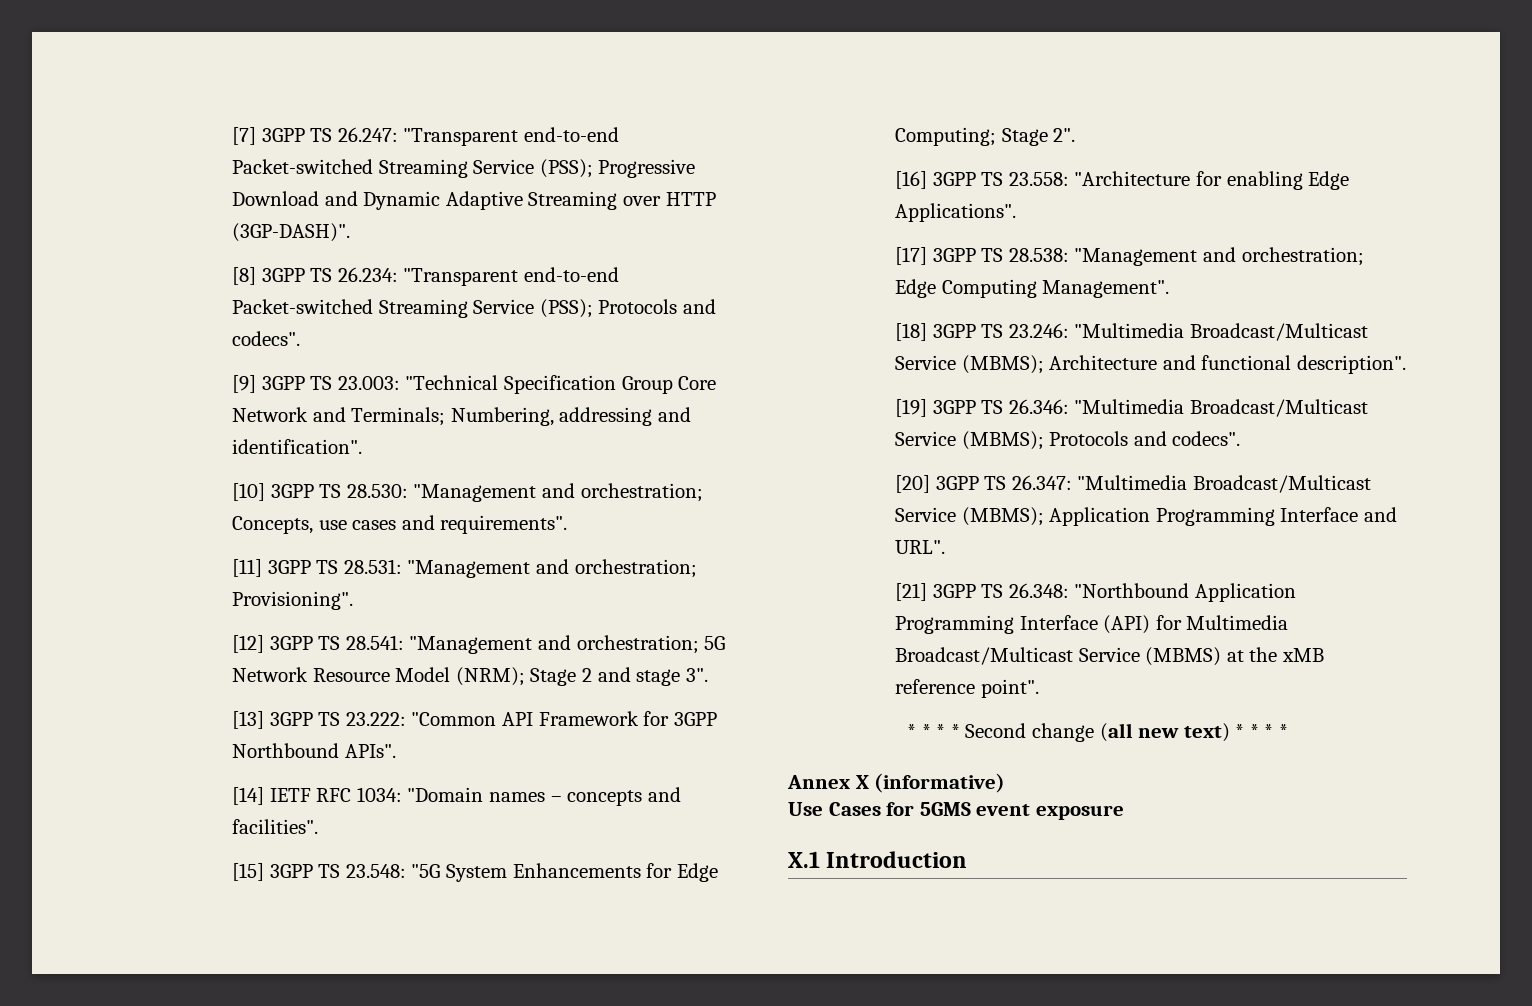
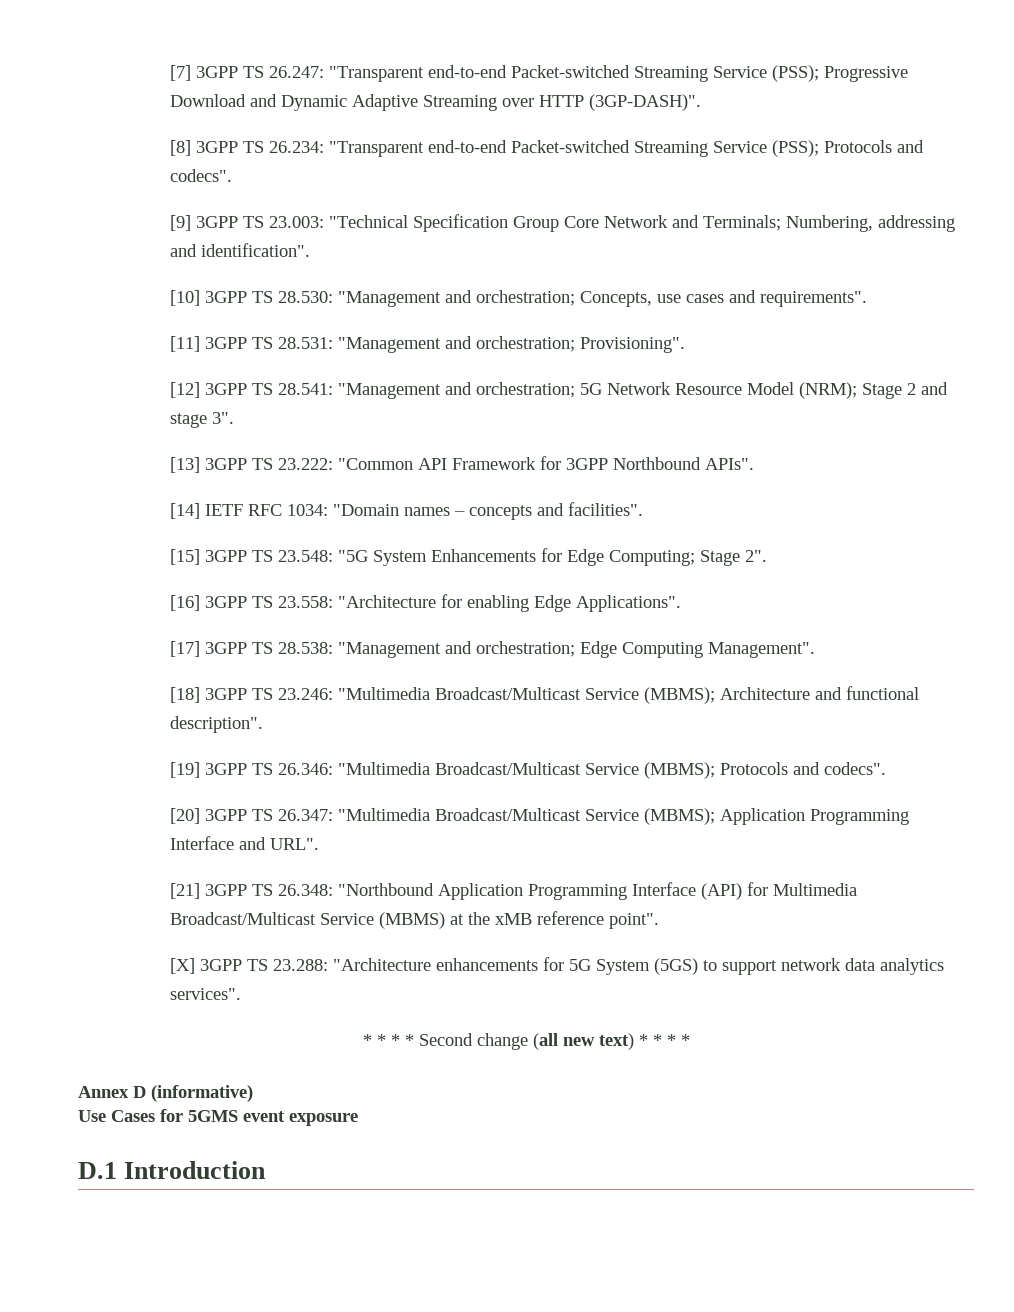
(1039, 688) none -> [169,957,944,975] [169,988,241,1000] // [X] 3GPP TS 23.288: "Architecture enhancements for 5G System (5GS) to support network data analytics services".
[855,775,869,789] X -> [133,1086,146,1098] D
[788,851,820,868] X.1 -> [78,1162,117,1179] D.1

